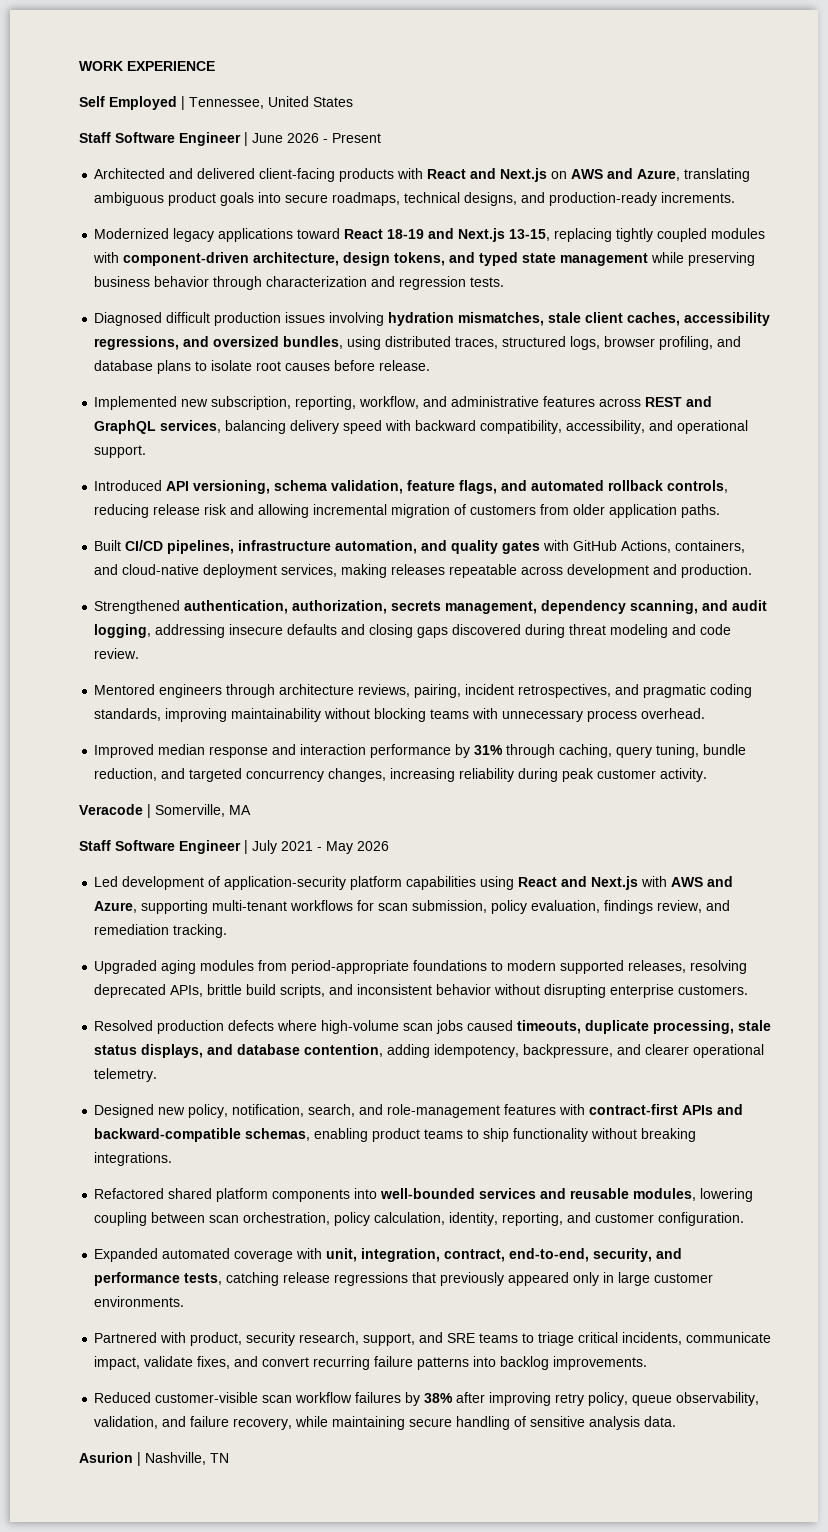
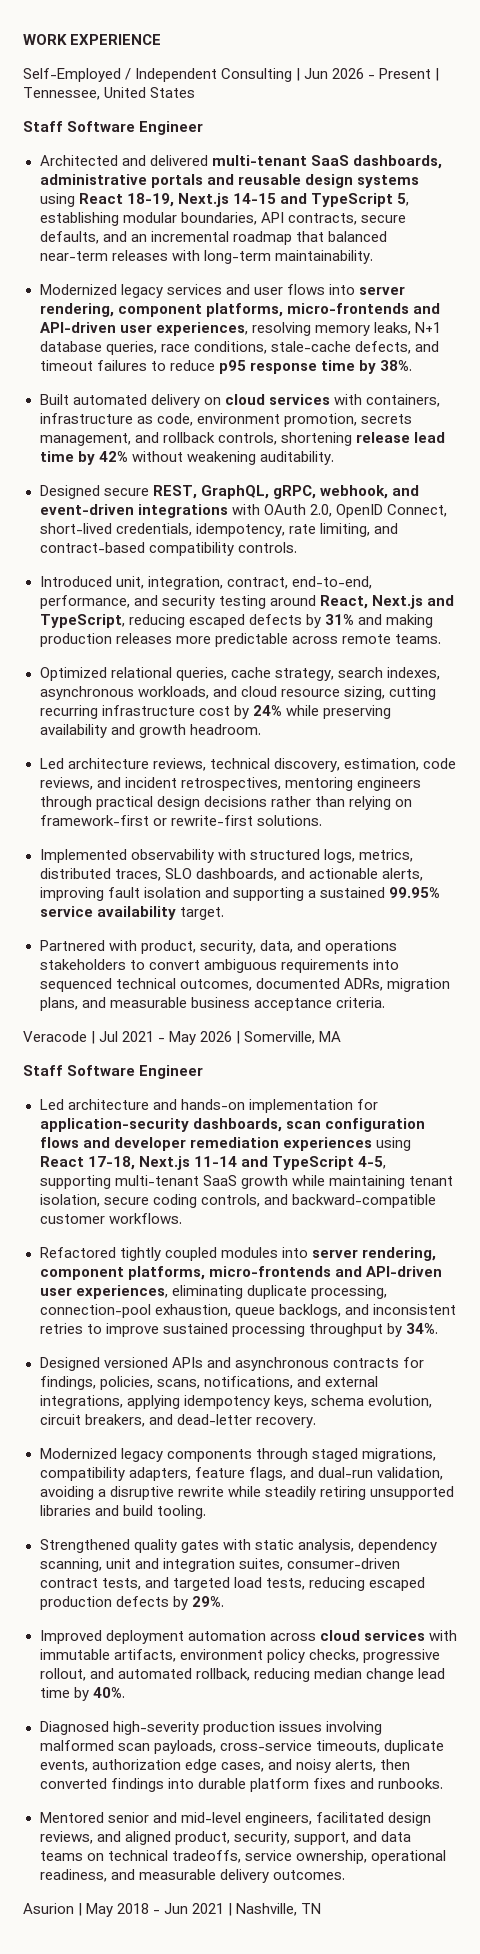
[79,96,177,110] Self Employed -> [23,68,432,82] Self-Employed / Independent Consulting | Jun 2026 - Present
[244,132,381,146] [94,168,751,182] [94,192,736,206] [94,228,766,242] [93,252,756,266] [94,276,505,290] [94,312,771,326] [94,336,742,350] [94,360,431,374] [94,396,713,410] [94,420,749,434] [94,445,147,458] [94,480,729,494] [94,504,721,518] [94,540,746,554] [94,564,753,578] [94,600,768,614] [94,624,732,638] [94,648,140,659] [94,684,753,698] [94,708,706,722] [94,744,747,758] [94,768,708,782] [79,804,143,815] | June 2026 - Present // Architected and delivered client-facing products with React and Next.js on AWS and Azure, translating ambiguous product goals into secure roadmaps, technical designs, and production-ready increments. // Modernized legacy applications toward React 18-19 and Next.js 13-15, replacing tightly coupled modules with component-driven architecture, design tokens, and typed state management while preserving business behavior through characterization and regression tests. // Diagnosed difficult production issues involving hydration mismatches, stale client caches, accessibility regressions, and oversized bundles, using distributed traces, structured logs, browser profiling, and database plans to isolate root causes before release. // Implemented new subscription, reporting, workflow, and administrative features across REST and GraphQL services, balancing delivery speed with backward compatibility, accessibility, and operational support. // Introduced API versioning, schema validation, feature flags, and automated rollback controls, reducing release risk and allowing incremental migration of customers from older application paths. // Built CI/CD pipelines, infrastructure automation, and quality gates with GitHub Actions, containers, and cloud-native deployment services, making releases repeatable across development and production. // Strengthened authentication, authorization, secrets management, dependency scanning, and audit logging, addressing insecure defaults and closing gaps discovered during threat modeling and code review. // Mentored engineers through architecture reviews, pairing, incident retrospectives, and pragmatic coding standards, improving maintainability without blocking teams with unnecessary process overhead. // Improved median response and interaction performance by 31% through caching, query tuning, bundle reduction, and targeted concurrency changes, increasing reliability during peak customer activity. // Veracode -> [39,155,442,169] [39,174,419,188] [39,193,409,207] [39,212,406,226] [39,231,387,245] [39,250,373,264] [39,284,405,298] [39,303,440,317] [39,322,441,336] [39,341,439,355] [39,360,412,374] [39,394,440,408] [39,413,412,427] [39,432,445,446] [39,451,334,465] [39,485,419,499] [39,504,447,518] [39,523,398,537] [39,542,297,556] [39,576,372,590] [39,595,454,609] [39,614,433,628] [39,633,441,647] [39,667,440,681] [39,686,436,700] [39,705,391,719] [39,724,261,738] [39,758,456,772] [39,777,421,791] [39,796,412,810] [39,815,322,826] [39,849,413,863] [39,868,423,881] [39,887,440,901] [39,906,224,920] [39,940,397,954] [39,959,399,973] [39,978,450,992] [39,997,385,1011] [23,1031,233,1045] // Architected and delivered multi-tenant SaaS dashboards, administrative portals and reusable design systems using React 18-19, Next.js 14-15 and TypeScript 5, establishing modular boundaries, API contracts, secure defaults, and an incremental roadmap that balanced near-term releases with long-term maintainability. // Modernized legacy services and user flows into server rendering, component platforms, micro-frontends and API-driven user experiences, resolving memory leaks, N+1 database queries, race conditions, stale-cache defects, and timeout failures to reduce p95 response time by 38%. // Built automated delivery on cloud services with containers, infrastructure as code, environment promotion, secrets management, and rollback controls, shortening release lead time by 42% without weakening auditability. // Designed secure REST, GraphQL, gRPC, webhook, and event-driven integrations with OAuth 2.0, OpenID Connect, short-lived credentials, idempotency, rate limiting, and contract-based compatibility controls. // Introduced unit, integration, contract, end-to-end, performance, and security testing around React, Next.js and TypeScript, reducing escaped defects by 31% and making production releases more predictable across remote teams. // Optimized relational queries, cache strategy, search indexes, asynchronous workloads, and cloud resource sizing, cutting recurring infrastructure cost by 24% while preserving availability and growth headroom. // Led architecture reviews, technical discovery, estimation, code reviews, and incident retrospectives, mentoring engineers through practical design decisions rather than relying on framework-first or rewrite-first solutions. // Implemented observability with structured logs, metrics, distributed traces, SLO dashboards, and actionable alerts, improving fault isolation and supporting a sustained 99.95% service availability target. // Partnered with product, security, data, and operations stakeholders to convert ambiguous requirements into sequenced technical outcomes, documented ADRs, migration plans, and measurable business acceptance criteria. // Veracode | Jul 2021 - May 2026
[244,840,389,854] [94,876,734,890] [94,900,731,914] [94,924,228,938] [94,960,748,974] [94,984,749,998] [94,1020,772,1034] [94,1044,765,1058] [94,1068,158,1082] [94,1104,744,1118] [94,1128,697,1142] [94,1152,173,1166] [94,1188,754,1202] [94,1212,745,1226] [94,1248,683,1262] [94,1272,714,1286] [94,1296,185,1307] [94,1332,772,1346] [94,1356,648,1370] [94,1392,760,1406] [94,1416,677,1430] [79,1452,133,1463] | July 2021 - May 2026 // Led development of application-security platform capabilities using React and Next.js with AWS and Azure, supporting multi-tenant workflows for scan submission, policy evaluation, findings review, and remediation tracking. // Upgraded aging modules from period-appropriate foundations to modern supported releases, resolving deprecated APIs, brittle build scripts, and inconsistent behavior without disrupting enterprise customers. // Resolved production defects where high-volume scan jobs caused timeouts, duplicate processing, stale status displays, and database contention, adding idempotency, backpressure, and clearer operational telemetry. // Designed new policy, notification, search, and role-management features with contract-first APIs and backward-compatible schemas, enabling product teams to ship functionality without breaking integrations. // Refactored shared platform components into well-bounded services and reusable modules, lowering coupling between scan orchestration, policy calculation, identity, reporting, and customer configuration. // Expanded automated coverage with unit, integration, contract, end-to-end, security, and performance tests, catching release regressions that previously appeared only in large customer environments. // Partnered with product, security research, support, and SRE teams to triage critical incidents, communicate impact, validate fixes, and convert recurring failure patterns into backlog improvements. // Reduced customer-visible scan workflow failures by 38% after improving retry policy, queue observability, validation, and failure recovery, while maintaining secure handling of sensitive analysis data. // Asurion -> [39,1099,378,1113] [39,1118,425,1132] [39,1137,411,1151] [39,1156,386,1170] [39,1175,453,1189] [39,1194,436,1208] [39,1213,182,1224] [39,1247,436,1261] [39,1266,442,1280] [39,1285,387,1299] [39,1304,456,1318] [39,1323,438,1337] [39,1357,424,1371] [39,1376,378,1390] [39,1395,432,1409] [39,1414,316,1428] [39,1448,436,1462] [39,1467,443,1481] [39,1486,454,1500] [39,1505,206,1519] [39,1539,437,1553] [39,1558,400,1572] [39,1577,425,1591] [39,1596,224,1610] [39,1630,457,1644] [39,1649,440,1663] [39,1668,445,1682] [39,1687,125,1701] [39,1721,382,1735] [39,1740,444,1754] [39,1759,410,1773] [39,1778,443,1792] [39,1812,431,1826] [39,1831,411,1845] [39,1850,446,1864] [39,1869,345,1883] [23,1903,225,1917] // Led architecture and hands-on implementation for application-security dashboards, scan configuration flows and developer remediation experiences using React 17-18, Next.js 11-14 and TypeScript 4-5, supporting multi-tenant SaaS growth while maintaining tenant isolation, secure coding controls, and backward-compatible customer workflows. // Refactored tightly coupled modules into server rendering, component platforms, micro-frontends and API-driven user experiences, eliminating duplicate processing, connection-pool exhaustion, queue backlogs, and inconsistent retries to improve sustained processing throughput by 34%. // Designed versioned APIs and asynchronous contracts for findings, policies, scans, notifications, and external integrations, applying idempotency keys, schema evolution, circuit breakers, and dead-letter recovery. // Modernized legacy components through staged migrations, compatibility adapters, feature flags, and dual-run validation, avoiding a disruptive rewrite while steadily retiring unsupported libraries and build tooling. // Strengthened quality gates with static analysis, dependency scanning, unit and integration suites, consumer-driven contract tests, and targeted load tests, reducing escaped production defects by 29%. // Improved deployment automation across cloud services with immutable artifacts, environment policy checks, progressive rollout, and automated rollback, reducing median change lead time by 40%. // Diagnosed high-severity production issues involving malformed scan payloads, cross-service timeouts, duplicate events, authorization edge cases, and noisy alerts, then converted findings into durable platform fixes and runbooks. // Mentored senior and mid-level engineers, facilitated design reviews, and aligned product, security, support, and data teams on technical tradeoffs, service ownership, operational readiness, and measurable delivery outcomes. // Asurion | May 2018 - Jun 2021

